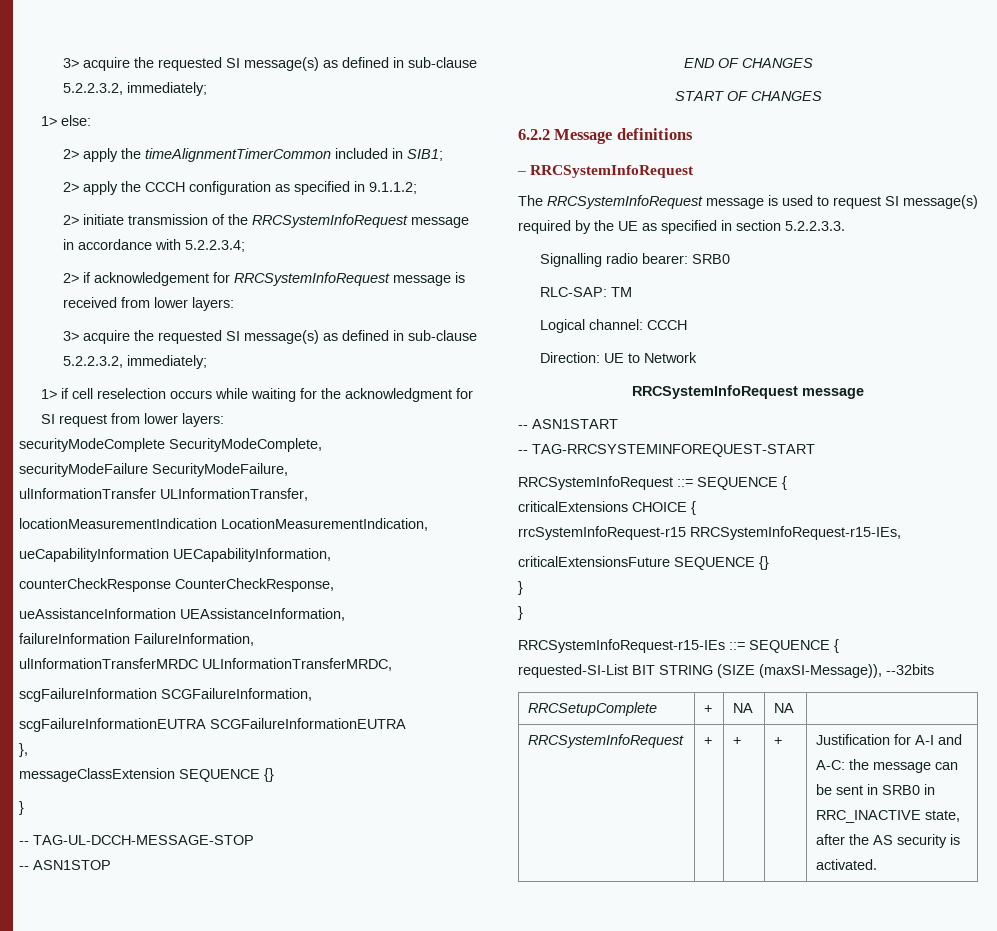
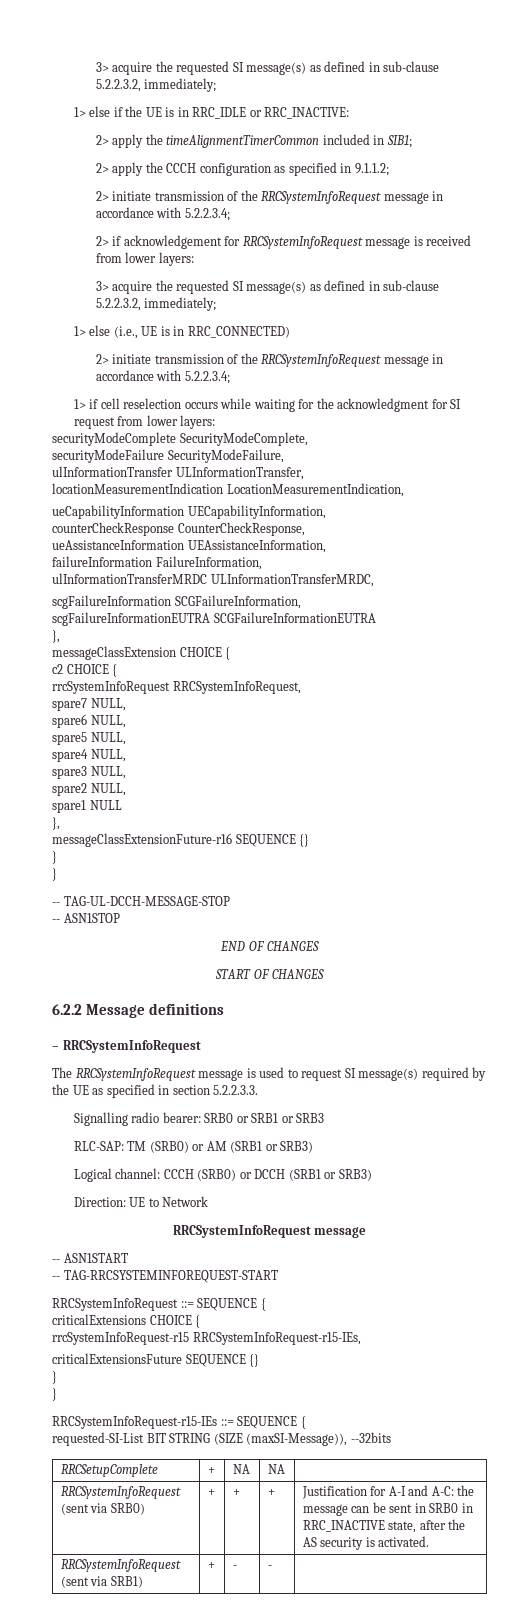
[60,115,91,126] else: -> [89,106,350,119] else if the UE is in RRC_IDLE or RRC_INACTIVE:
(207, 362) none -> [73,325,290,339] [95,353,444,367] [95,370,230,384] // 1> else (i.e., UE is in RRC_CONNECTED) // 2> initiate transmission of the RRCSystemInfoRequest message in accordance with 5.2.2.3.4;
[179,768,274,782] [19,801,24,815] SEQUENCE {} // } -> [179,647,231,660] [52,664,118,677] [52,681,301,694] [52,698,126,711] [52,714,126,728] [52,732,126,745] [52,749,126,762] [52,766,126,779] [52,783,126,796] [52,800,122,813] [52,817,60,830] [52,833,310,847] [52,851,57,864] [52,868,57,881] CHOICE { // c2 CHOICE { // rrcSystemInfoRequest RRCSystemInfoRequest, // spare7 NULL, // spare6 NULL, // spare5 NULL, // spare4 NULL, // spare3 NULL, // spare2 NULL, // spare1 NULL // }, // messageClassExtensionFuture-r16 SEQUENCE {} // } // }
[539,287,632,297] [539,319,687,333] // RLC-SAP: TM // Logical channel: CCCH -> [236,1113,325,1123] [73,1141,314,1153] [73,1168,372,1182] or SRB1 or SRB3 // RLC-SAP: TM (SRB0) or AM (SRB1 or SRB3) // Logical channel: CCCH (SRB0) or DCCH (SRB1 or SRB3)
(685, 741) none -> [60,1503,145,1515] (sent via SRB0)
(878, 864) none -> [60,1559,181,1572] [60,1576,143,1588] [207,1562,215,1569] [232,1565,237,1569] [267,1565,272,1569] // RRCSystemInfoRequest (sent via SRB1) | + | - | - |

